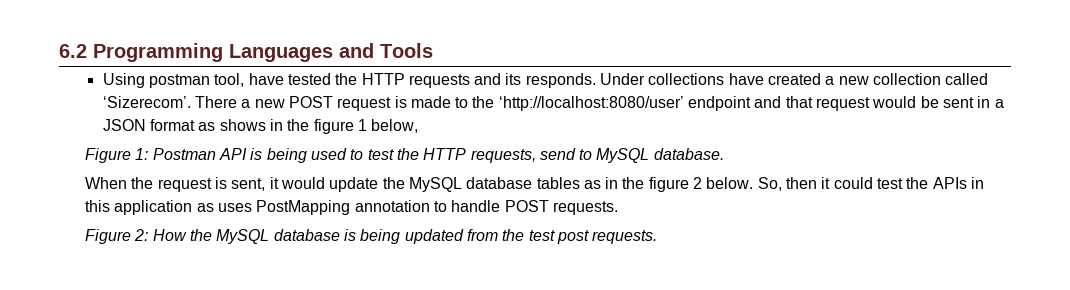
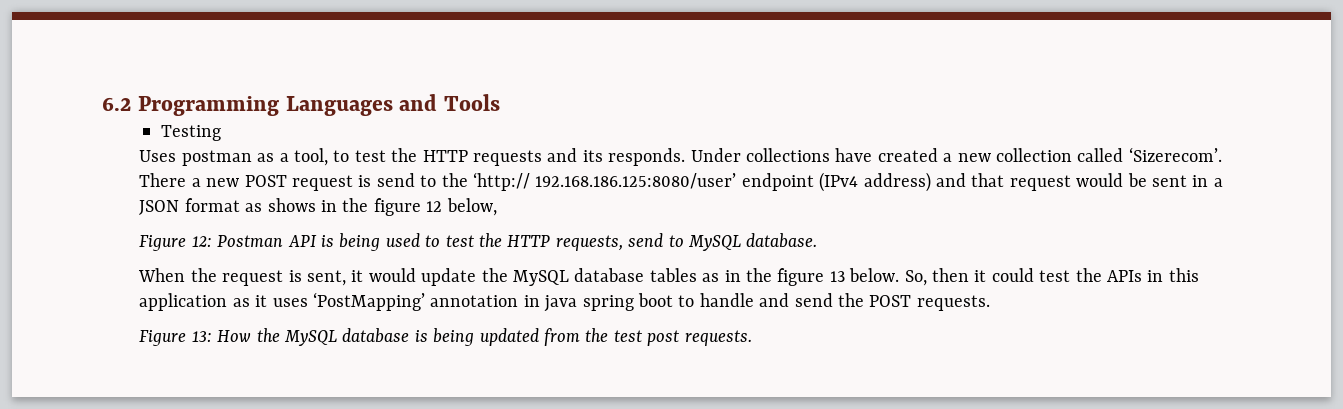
[102,73,331,88] Using postman tool, have tested -> [161,125,222,141] [139,148,386,166] Testing // Uses postman as a tool, to test
[410,96,451,108] made -> [376,173,415,187] send
[498,96,752,111] ‘http://localhost:8080/user’ endpoint -> [472,172,931,192] ‘http:// 192.168.186.125:8080/user’ endpoint (IPv4 address)
[357,119,367,131] 1 -> [426,201,443,212] 12
[135,148,149,160] 1: -> [191,236,212,247] 12:
[693,177,703,189] 2 -> [829,271,845,282] 13
[217,200,501,215] uses PostMapping annotation to handle -> [255,292,864,312] it uses ‘PostMapping’ annotation in java spring boot to handle and send the
[134,229,149,241] 2: -> [191,331,212,342] 13:

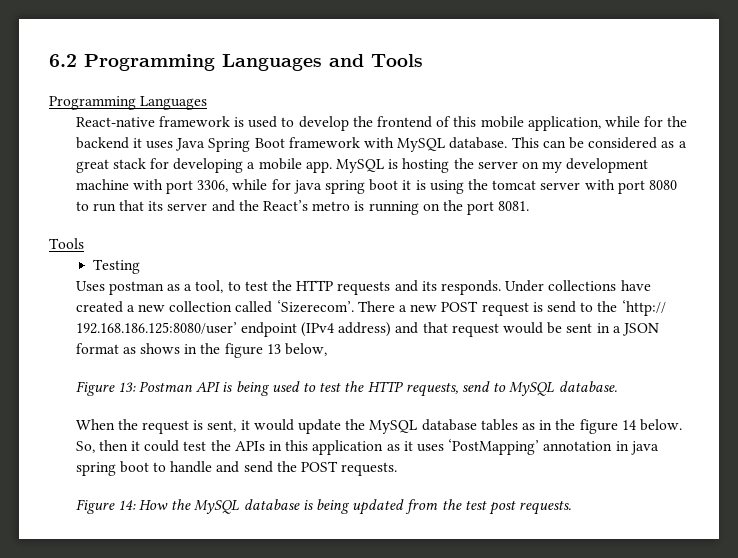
(500, 102) none -> [49,96,208,110] [75,116,688,131] [75,137,687,152] [75,158,649,173] [75,179,677,194] [75,200,530,215] [49,238,84,249] // Programming Languages // React-native framework is used to develop the frontend of this mobile application, while for the backend it uses Java Spring Boot framework with MySQL database. This can be considered as a great stack for developing a mobile app. MySQL is hosting the server on my development machine with port 3306, while for java spring boot it is using the tomcat server with port 8080 to run that its server and the React’s metro is running on the port 8081. // Tools
[426,201,443,212] 12 -> [266,344,281,354] 13
[191,236,212,247] 12: -> [117,382,136,392] 13:
[829,271,845,282] 13 -> [621,420,636,430] 14
[191,331,212,342] 13: -> [117,500,136,510] 14:

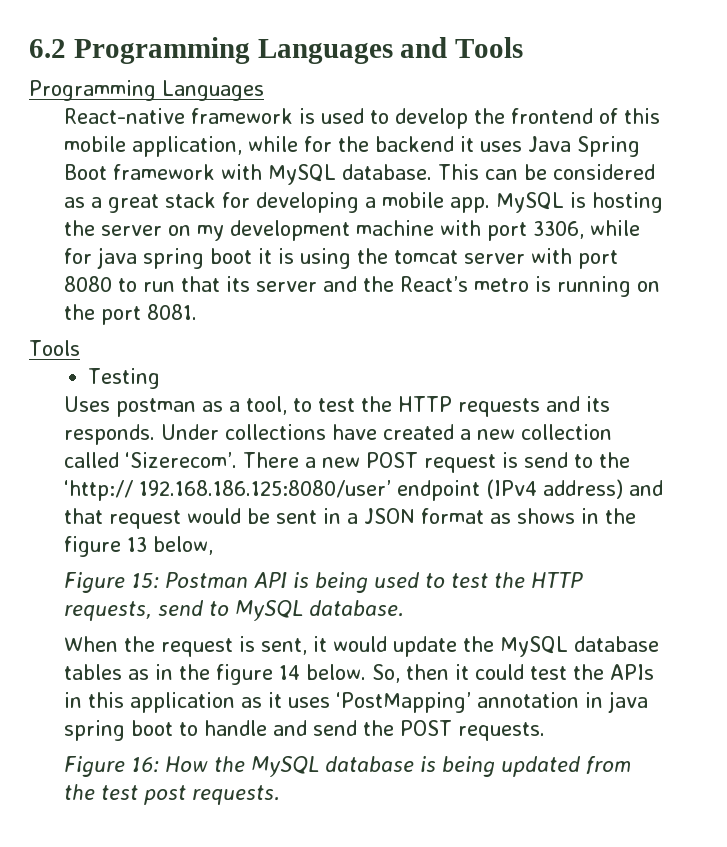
[117,382,136,392] 13: -> [131,573,160,589] 15:
[117,500,136,510] 14: -> [131,757,160,773] 16:

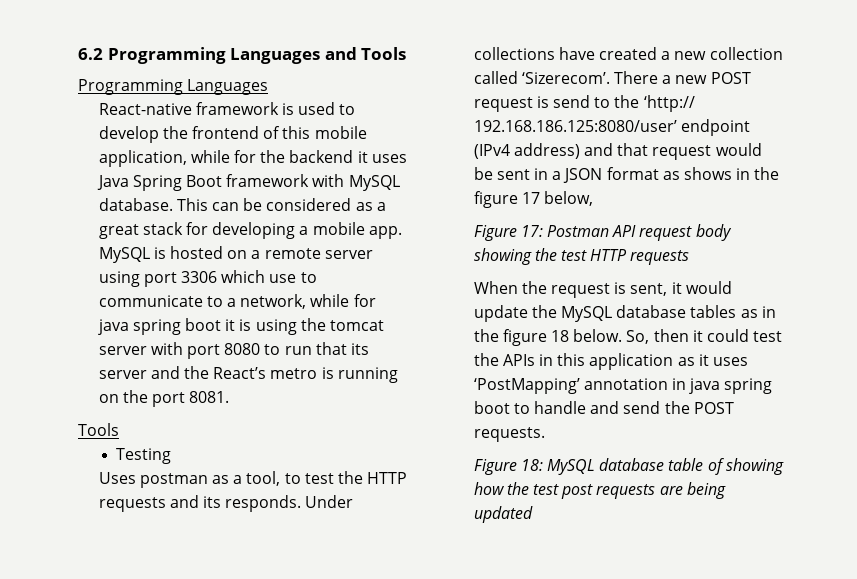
[592,192,664,213] [64,220,585,241] hosting the server on my development machine with port 3306, -> [169,246,373,259] [98,270,317,287] [98,294,307,309] hosted on a remote server using port 3306 which use to communicate to a network,
[127,537,148,552] 13 -> [521,192,540,204] 17
[131,573,160,589] 15: -> [520,225,543,237] 17:
[293,572,584,593] [64,600,405,621] is being used to test the HTTP requests, send to MySQL database. -> [639,224,732,241] [473,248,690,265] request body showing the test HTTP requests
[279,665,301,680] 14 -> [550,330,569,342] 18
[131,756,632,777] [64,784,281,805] 16: How the MySQL database is being updated from the test post requests. -> [520,458,784,475] [473,482,726,499] [473,506,533,523] 18: MySQL database table of showing how the test post requests are being updated

